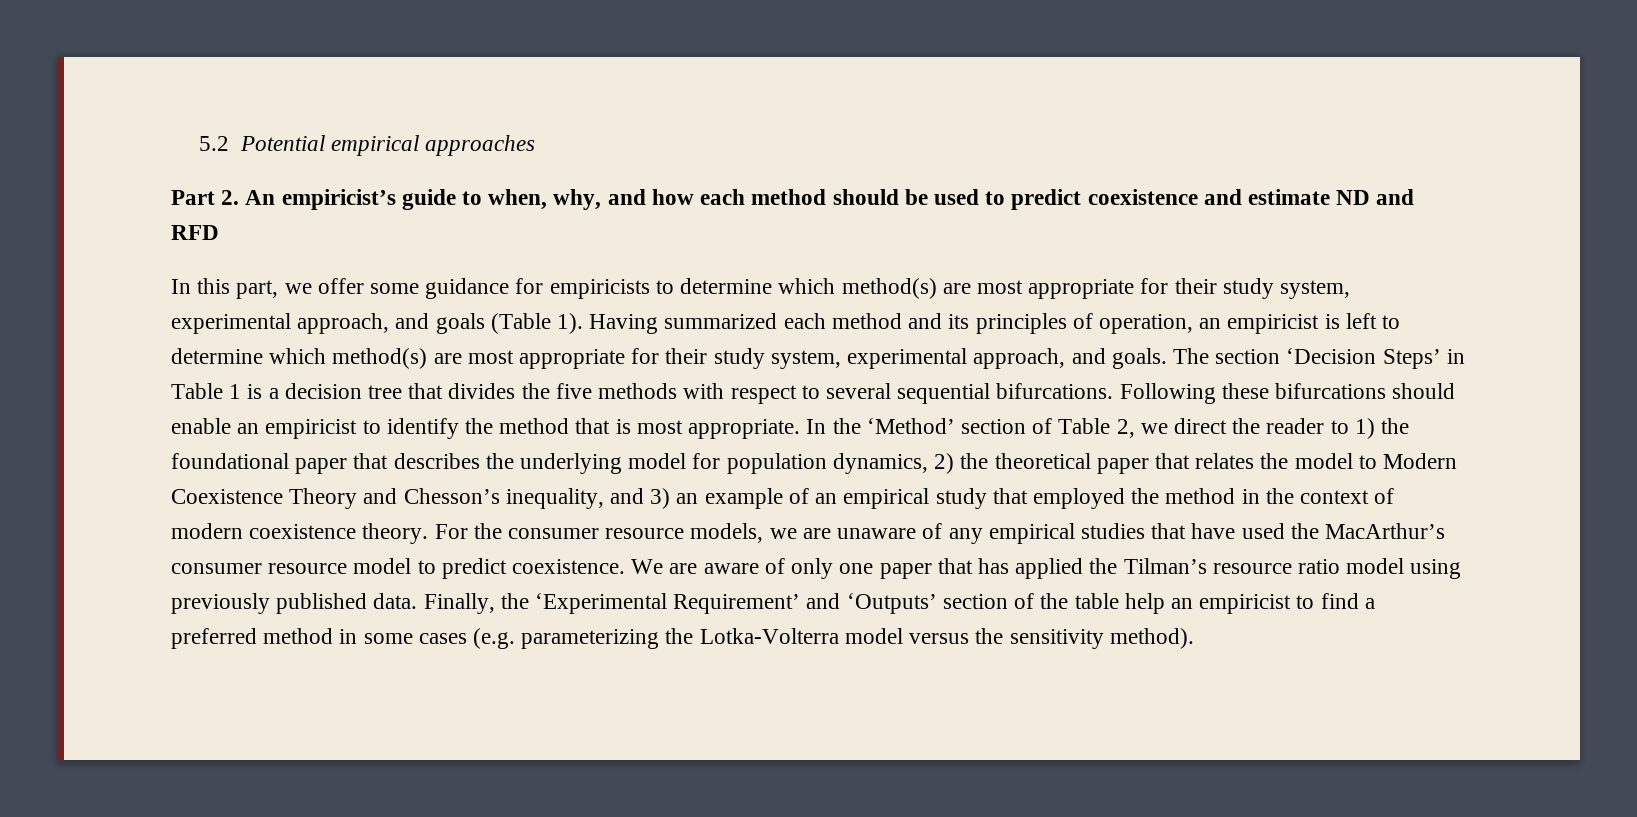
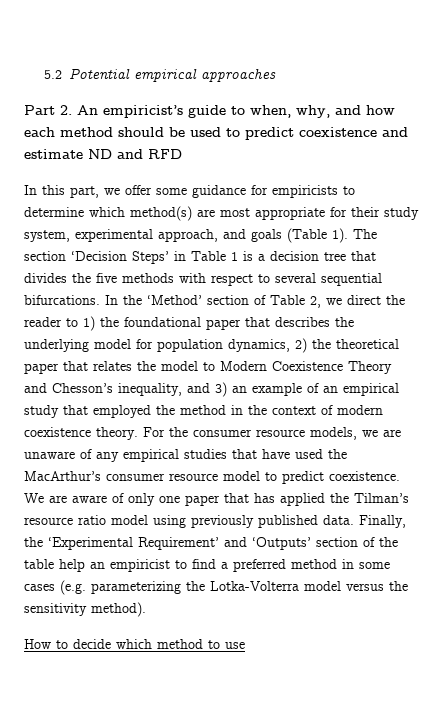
[589,313,1400,334] [171,348,1167,369] Having summarized each method and its principles of operation, an empiricist is left to determine which method(s) are most appropriate for their study system, experimental approach, and goals. -> (348, 235) none
[1119,383,1456,404] [171,418,801,439] Following these bifurcations should enable an empiricist to identify the method that is most appropriate. -> (100, 300) none
(1194, 638) none -> [24,639,245,649] // How to decide which method to use

